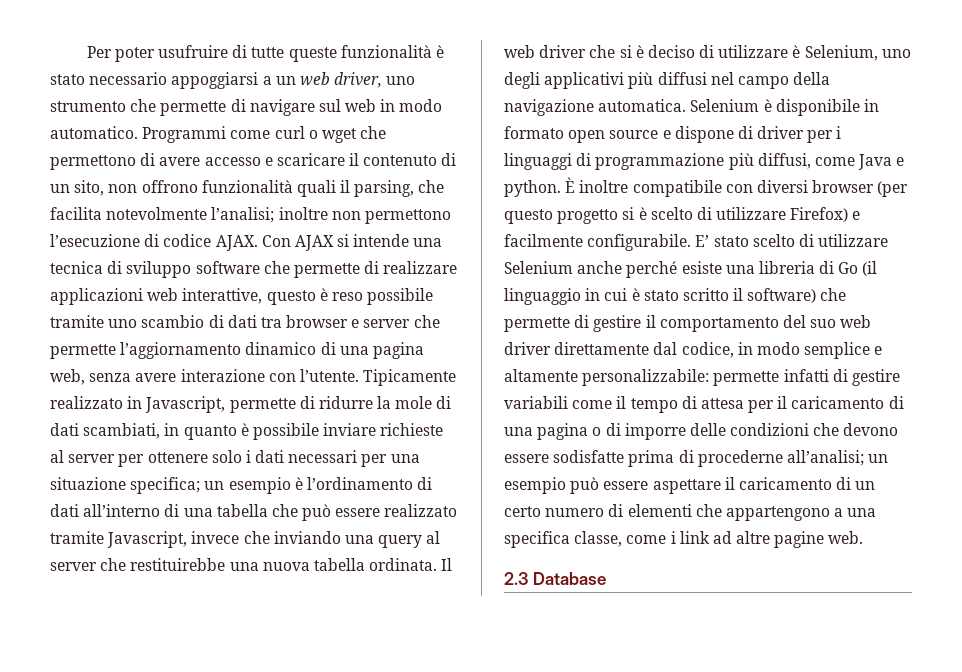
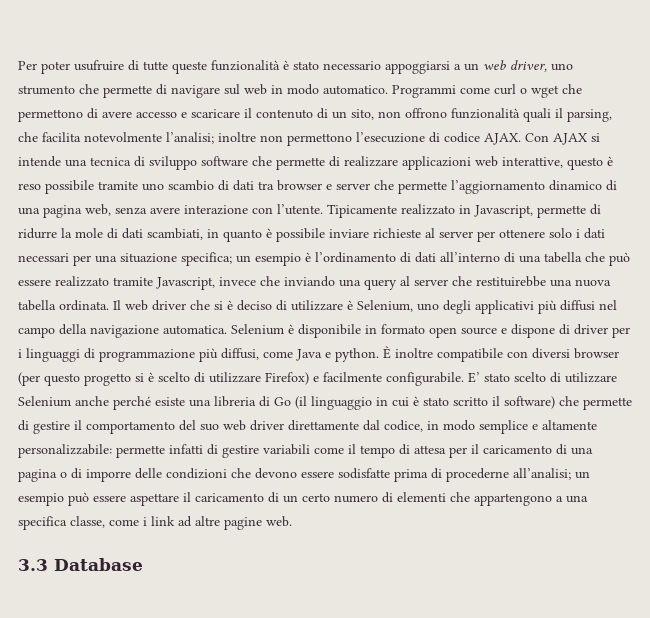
[504,572,528,585] 2.3 -> [18,559,48,571] 3.3

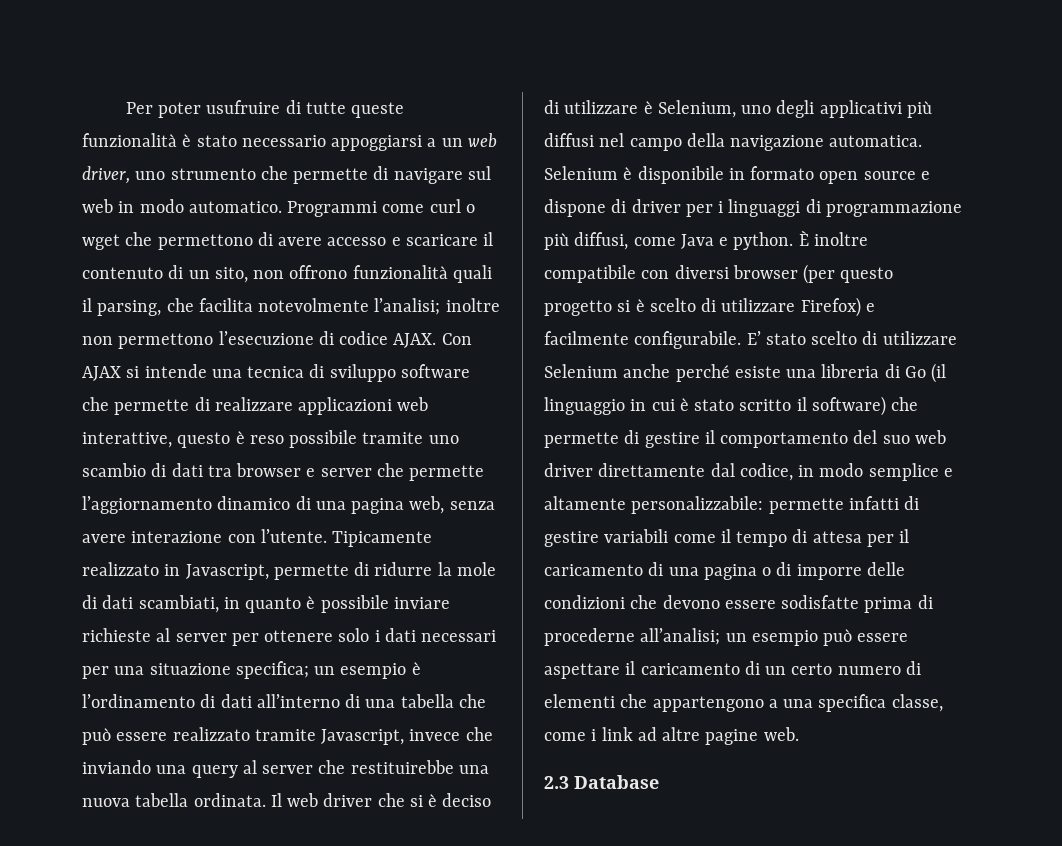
[18,559,48,571] 3.3 -> [544,776,569,789] 2.3

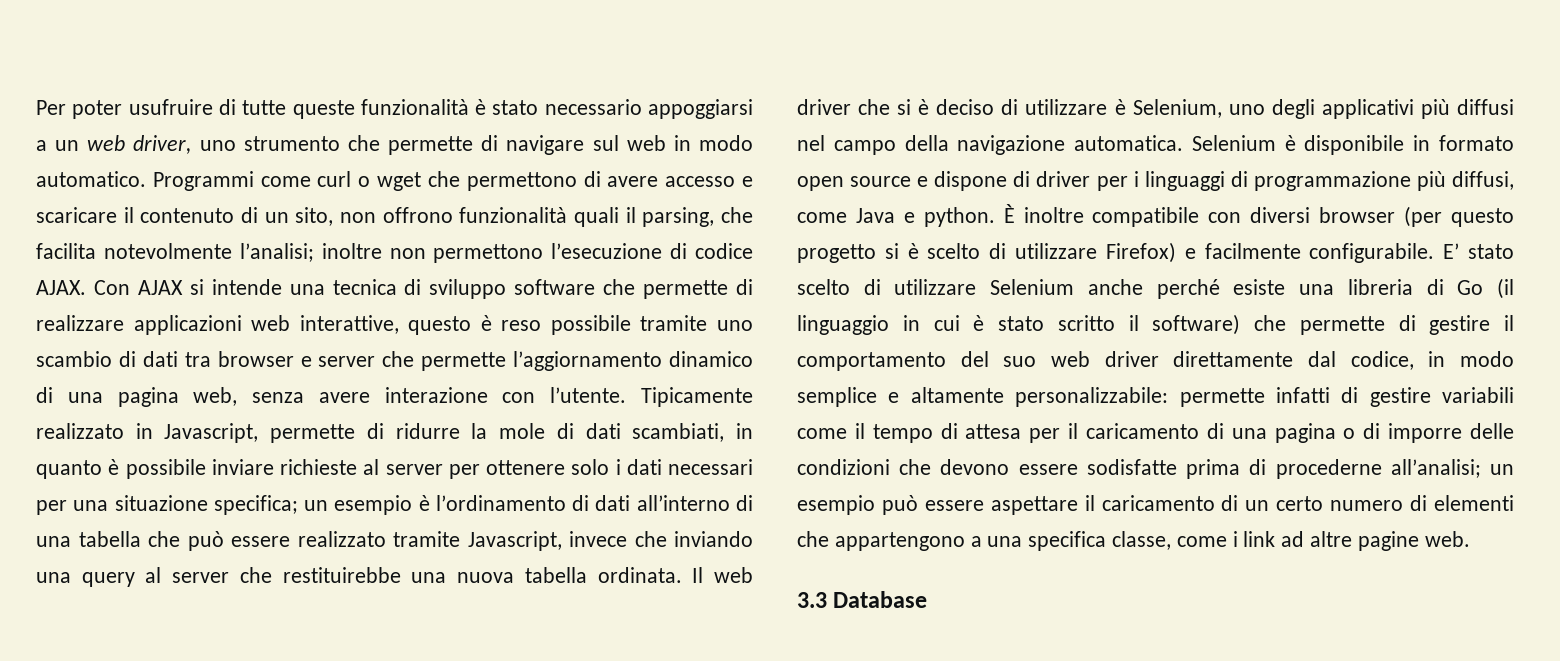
[544,776,569,789] 2.3 -> [797,592,827,608] 3.3

